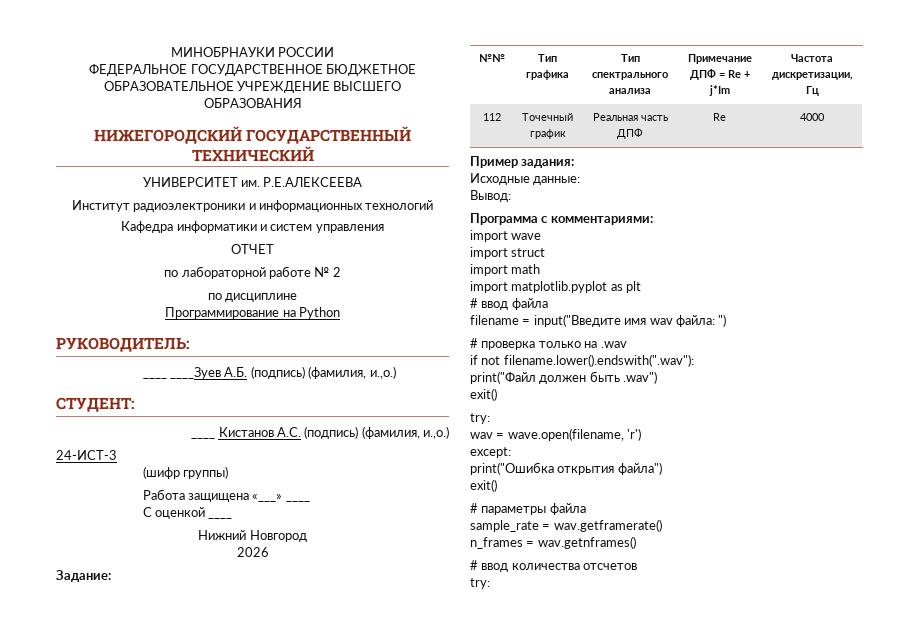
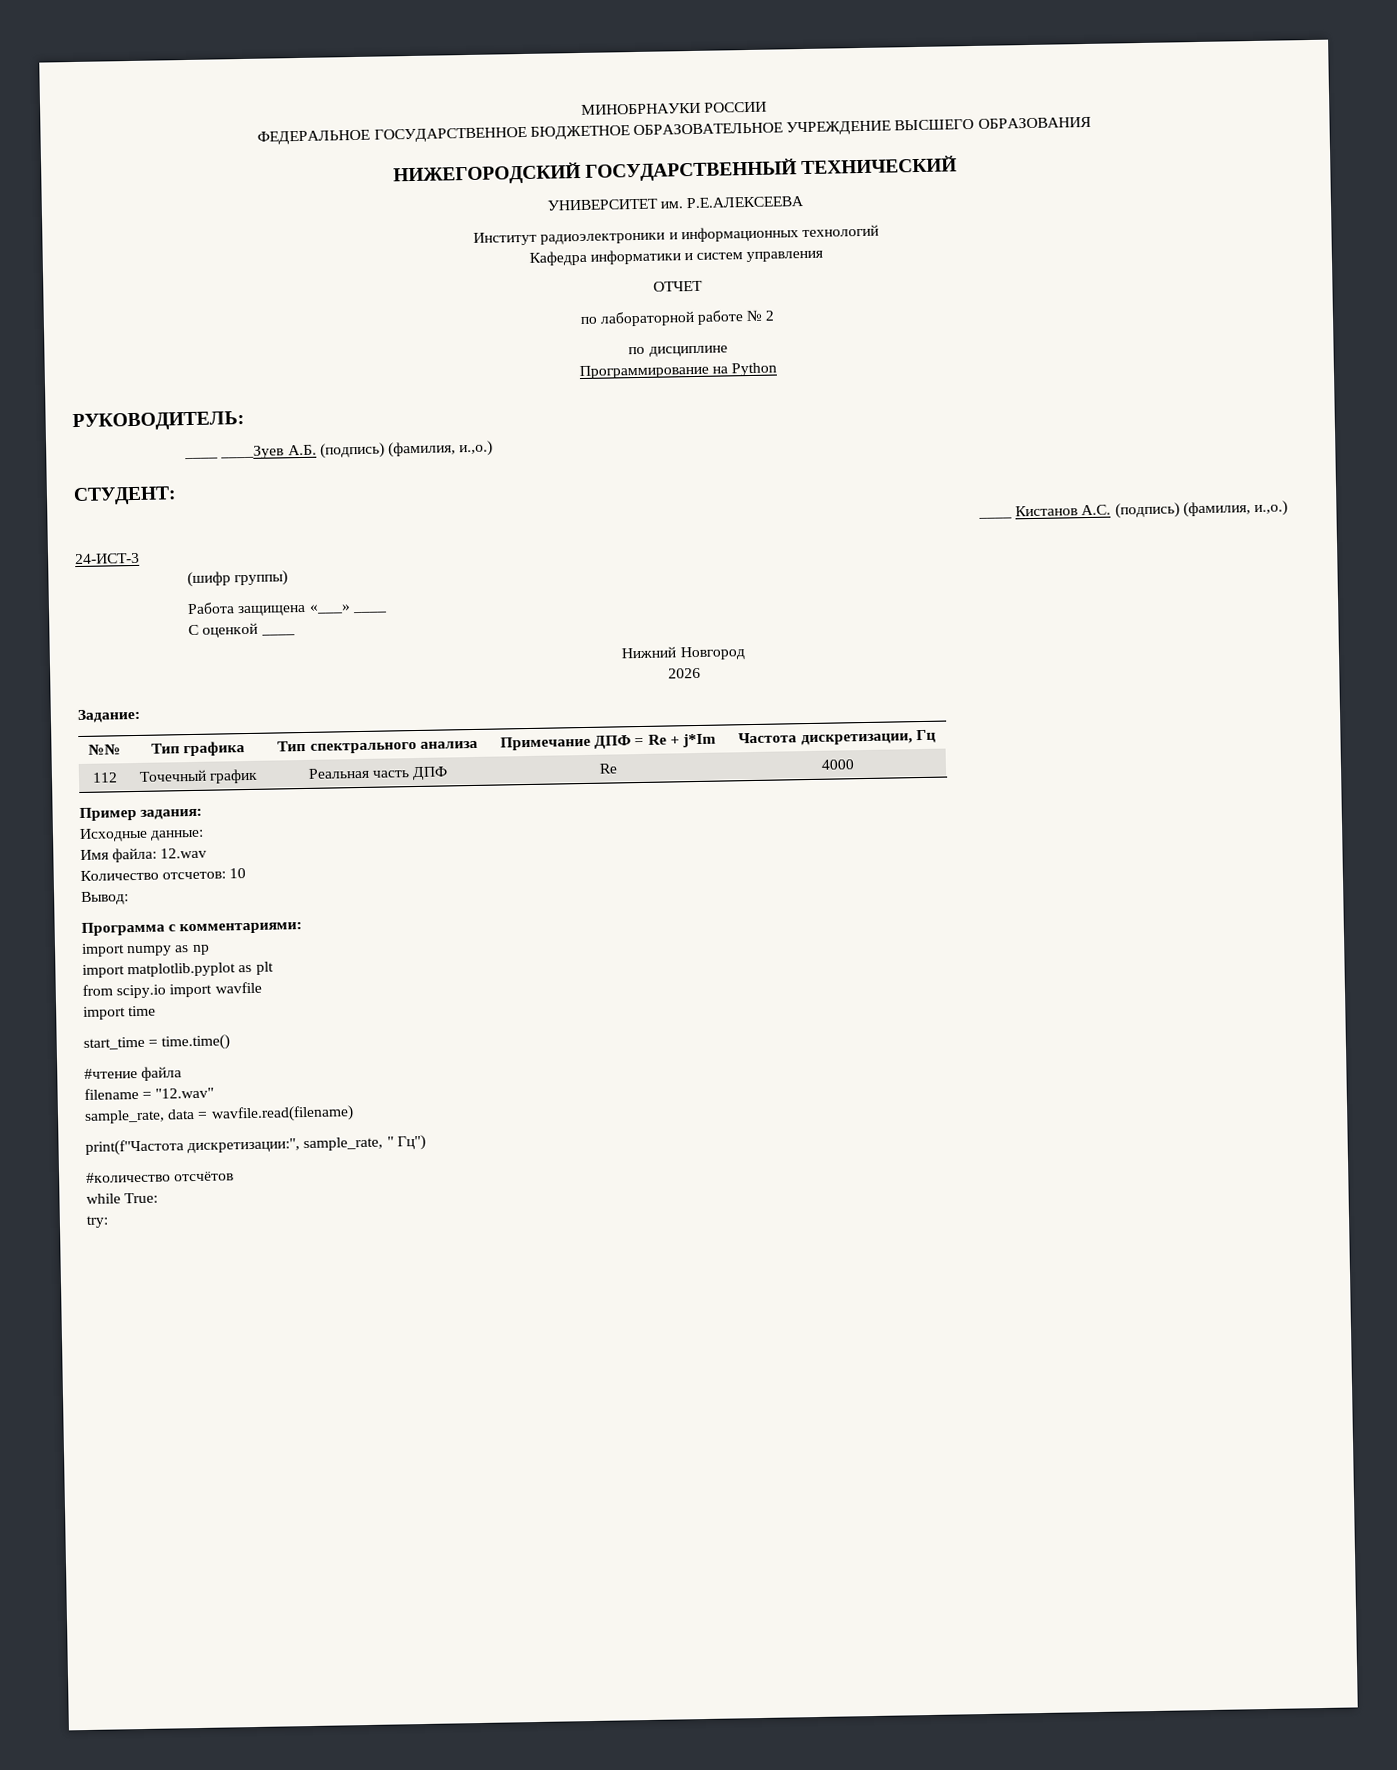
(581, 180) none -> [80,847,208,863] [80,868,247,881] // Имя файла: 12.wav // Количество отсчетов: 10
[511,233,542,240] [470,247,546,259] [470,264,541,276] wave // import struct // import math -> [126,944,210,957] numpy as np
[470,298,548,310] [470,314,727,327] [470,338,627,350] [470,354,694,367] [470,371,658,384] [470,388,497,401] [470,413,490,424] [470,428,642,441] [470,447,511,458] [470,462,662,475] [470,479,497,492] [470,503,586,515] [470,519,662,532] [470,536,636,549] [470,560,638,572] # ввод файла // filename = input("Введите имя wav файла: ") // # проверка только на .wav // if not filename.lower().endswith(".wav"): // print("Файл должен быть .wav") // exit() // try: // wav = wave.open(filename, 'r') // except: // print("Ошибка открытия файла") // exit() // # параметры файла // sample_rate = wav.getframerate() // n_frames = wav.getnframes() // # ввод количества отсчетов -> [82,981,262,999] [83,1005,157,1020] [83,1034,231,1051] [84,1066,183,1081] [84,1087,215,1100] [84,1105,354,1124] [85,1134,426,1156] [86,1171,235,1183] [86,1192,159,1204] from scipy.io import wavfile // import time // start_time = time.time() // #чтение файла // filename = "12.wav" // sample_rate, data = wavfile.read(filename) // print(f"Частота дискретизации:", sample_rate, " Гц") // #количество отсчётов // while True:

